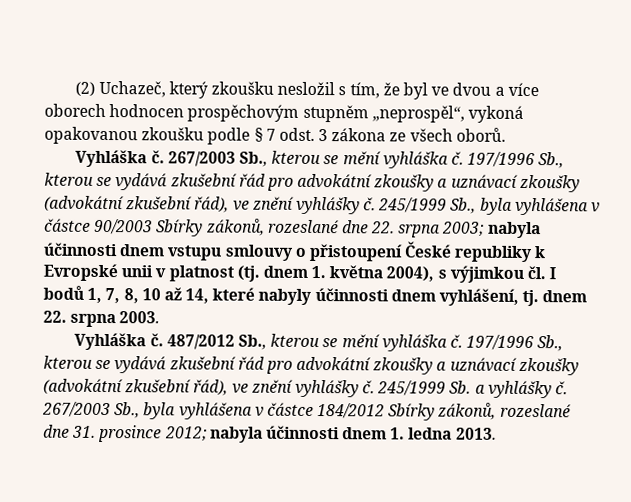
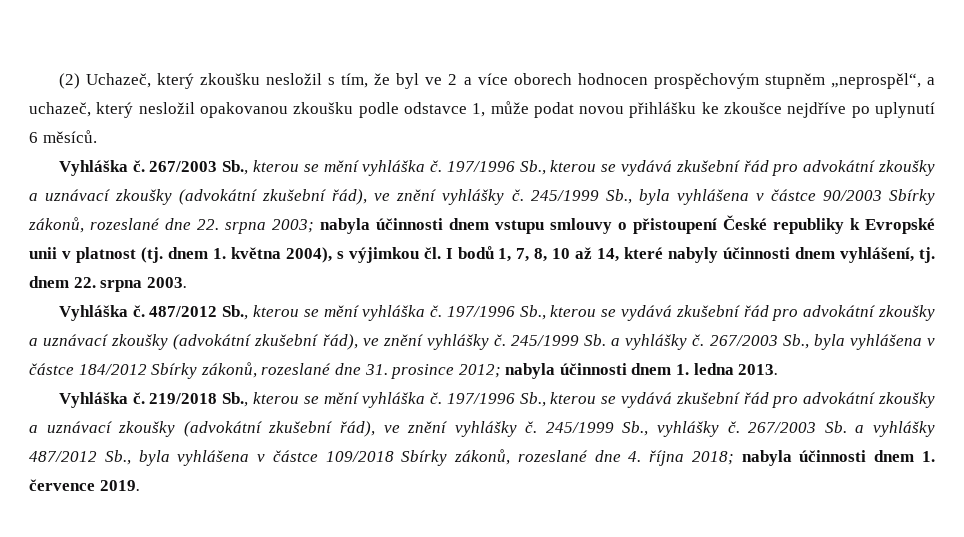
[452,82,492,96] dvou -> [448,74,458,85] 2
[467,105,524,123] [44,126,506,145] vykoná opakovanou zkoušku podle § 7 odst. 3 zákona ze všech oborů. -> [927,77,936,85] [29,101,935,118] [29,130,97,143] a uchazeč, který nesložil opakovanou zkoušku podle odstavce 1, může podat novou přihlášku ke zkoušce nejdříve po uplynutí 6 měsíců.
(497, 433) none -> [58,392,935,408] [29,421,936,437] [29,449,935,466] [29,479,140,491] // Vyhláška č. 219/2018 Sb., kterou se mění vyhláška č. 197/1996 Sb., kterou se vydává zkušební řád pro advokátní zkoušky a uznávací zkoušky (advokátní zkušební řád), ve znění vyhlášky č. 245/1999 Sb., vyhlášky č. 267/2003 Sb. a vyhlášky 487/2012 Sb., byla vyhlášena v částce 109/2018 Sbírky zákonů, rozeslané dne 4. října 2018; nabyla účinnosti dnem 1. července 2019.

